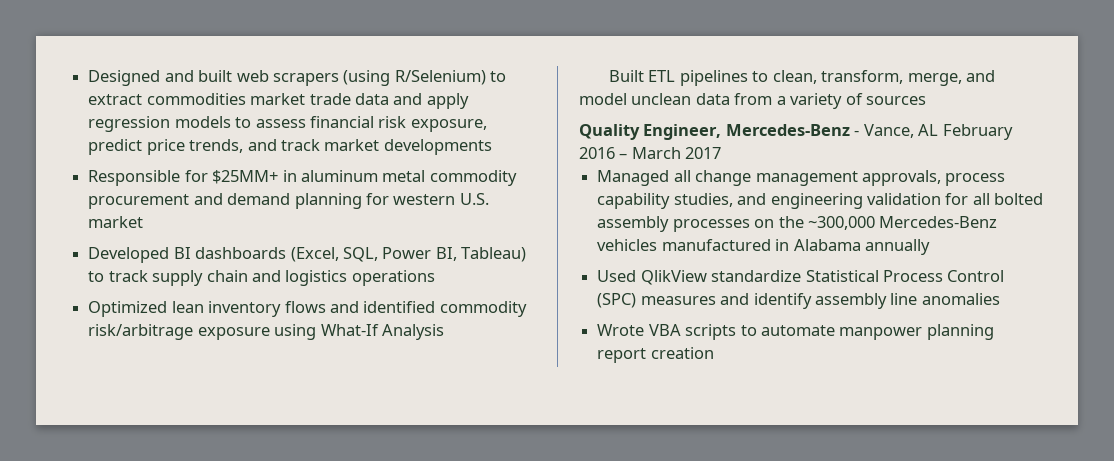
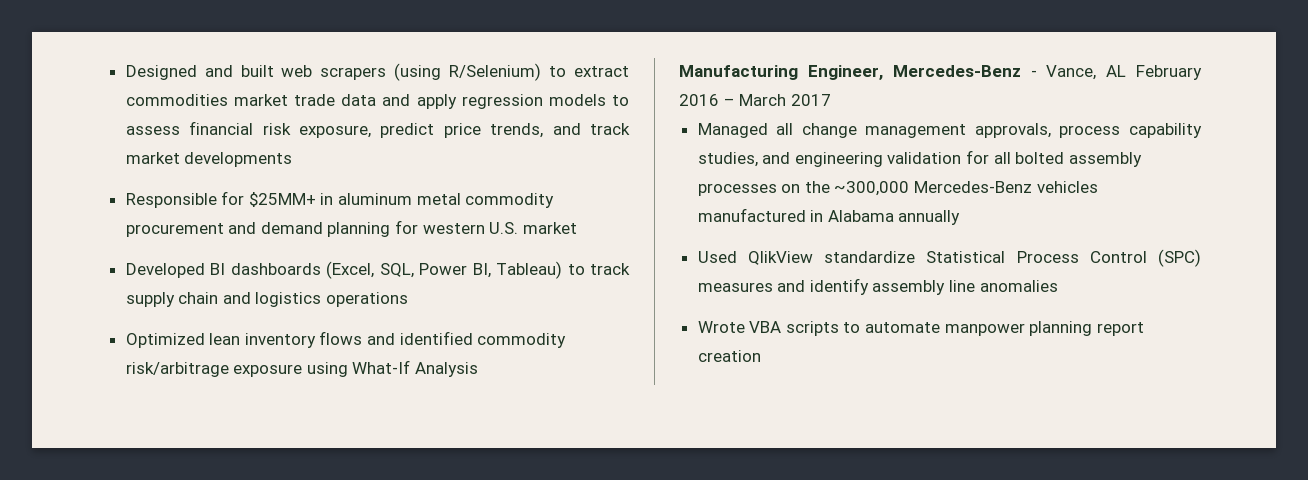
[608,70,996,86] [579,93,927,109] [579,124,640,140] Built ETL pipelines to clean, transform, merge, and model unclean data from a variety of sources // Quality -> [679,65,798,80] Manufacturing

